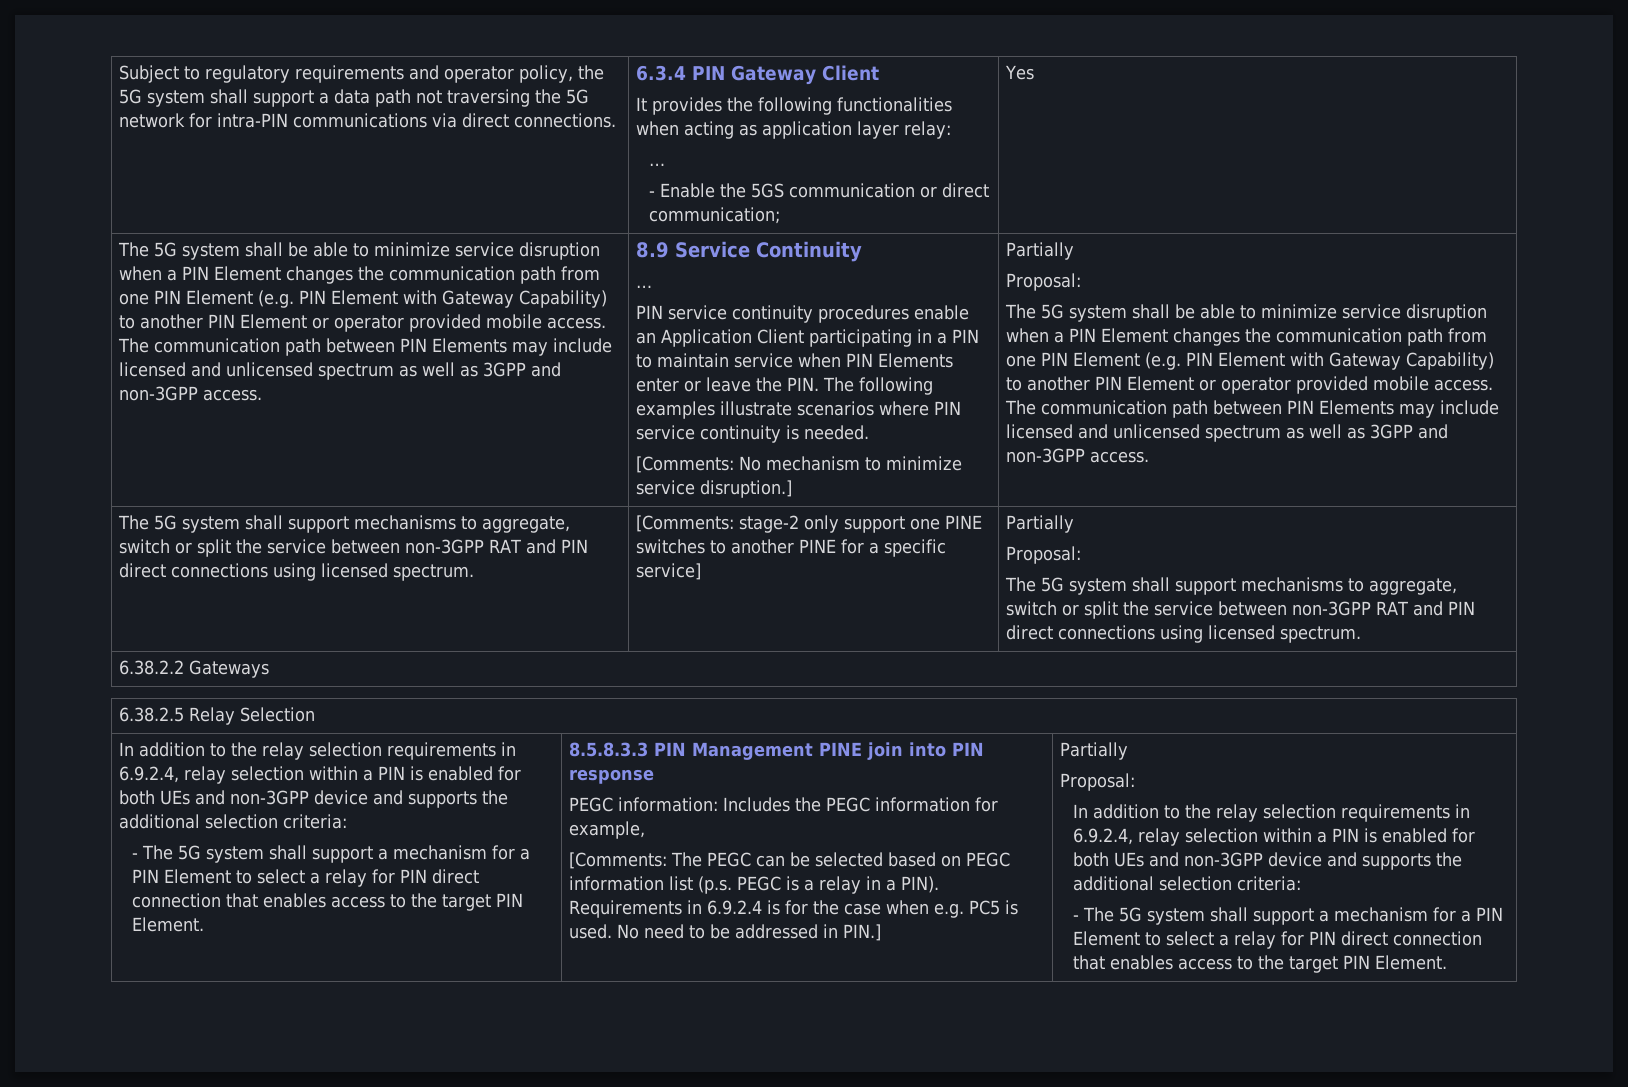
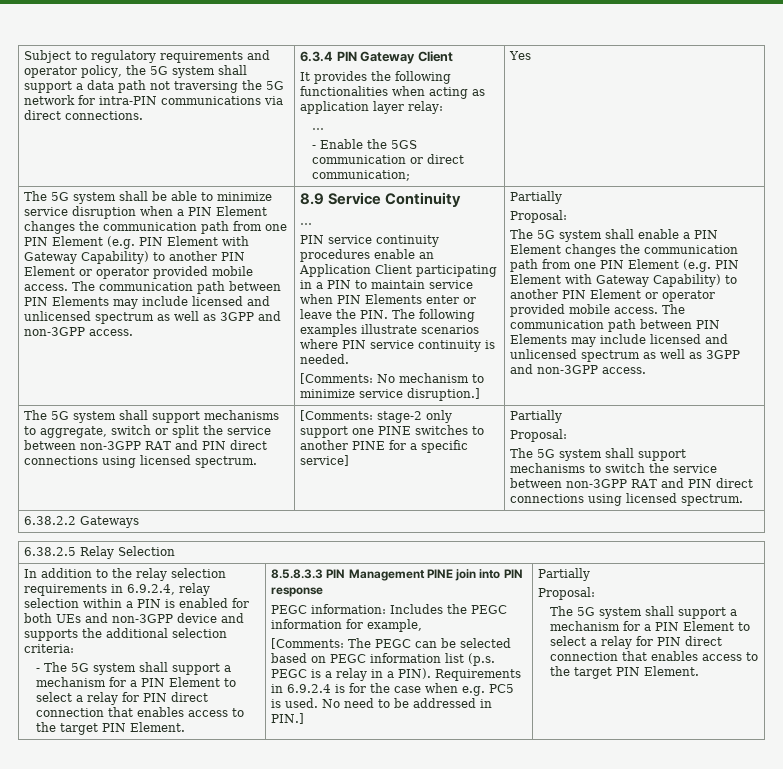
[1174,304,1487,322] [1005,328,1049,343] be able to minimize service disruption when -> [638,229,680,239] enable
[1368,578,1457,595] [1005,601,1118,619] aggregate, switch or split -> [605,463,646,473] switch
[1073,804,1471,822] [1073,828,1476,846] [1073,852,1463,870] [1073,876,1302,891] [1073,915,1080,921] In addition to the relay selection requirements in 6.9.2.4, relay selection within a PIN is enabled for both UEs and non-3GPP device and supports the additional selection criteria: // - -> (596, 593) none

